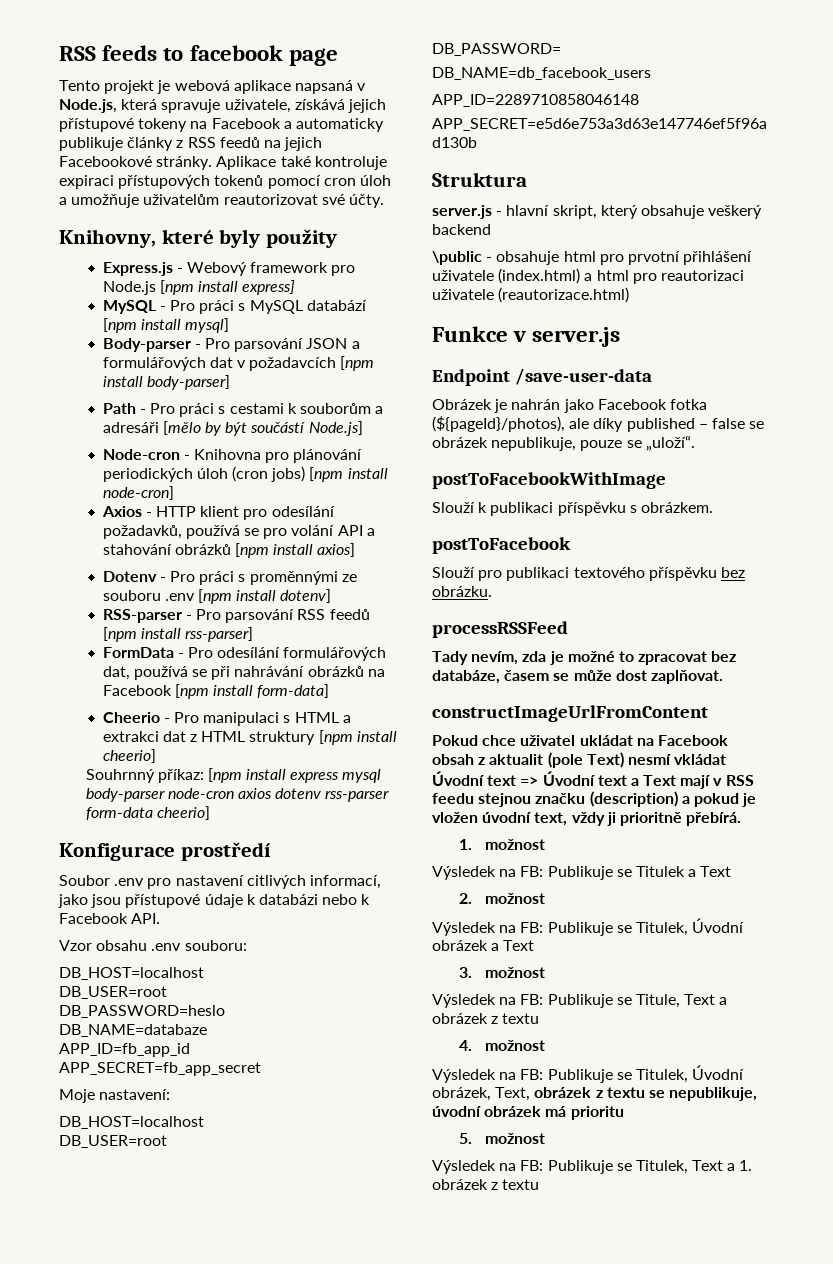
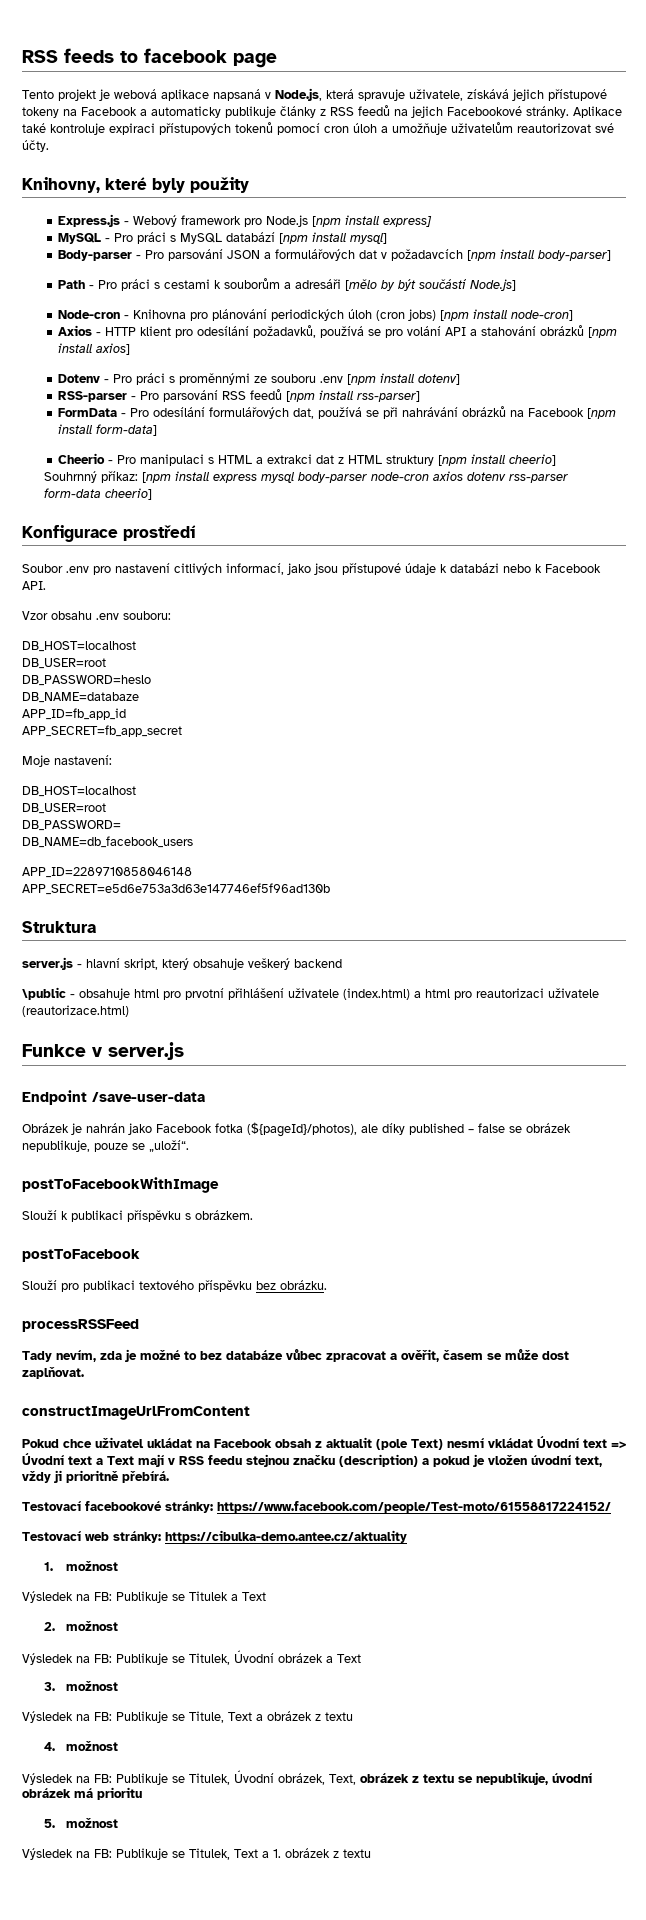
[638,651,737,665] [432,670,500,684] zpracovat bez databáze, -> [200,1349,439,1362] bez databáze vůbec zpracovat a ověřit,
(742, 819) none -> [22,1501,611,1513] [22,1530,407,1543] // Testovací facebookové stránky: https://www.facebook.com/people/Test-moto/61558817224152/ // Testovací web stránky: https://cibulka-demo.antee.cz/aktuality

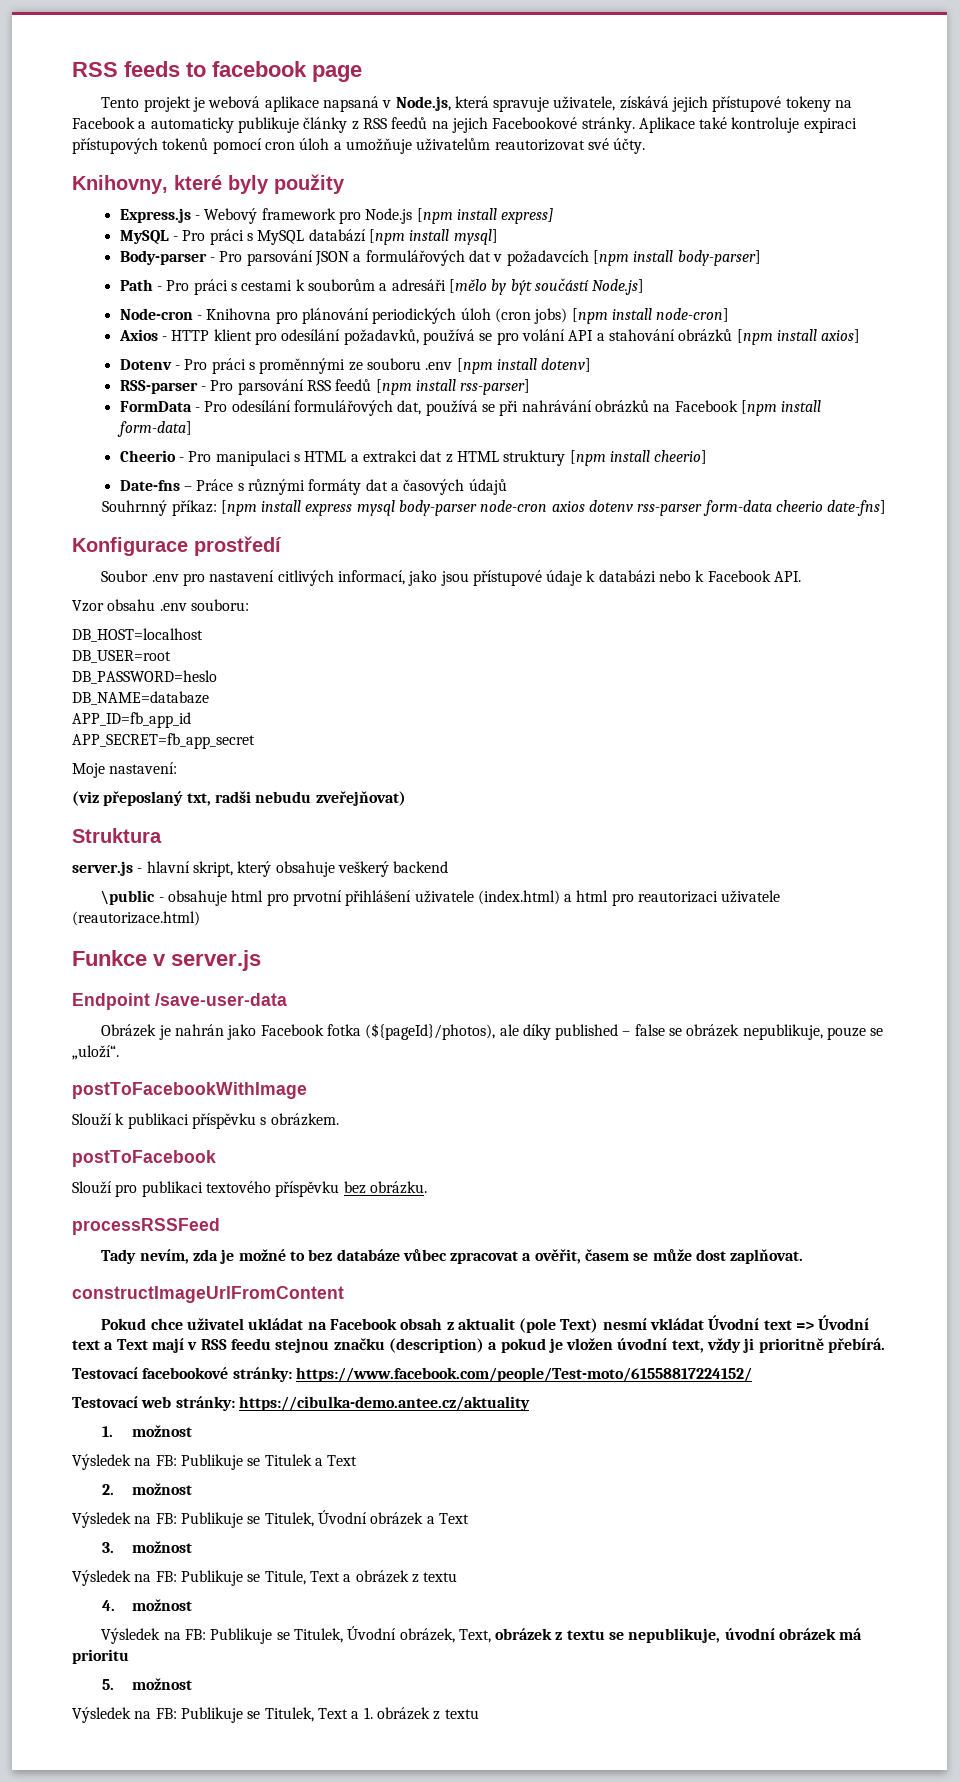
(557, 460) none -> [119,479,507,495] // Date-fns – Práce s různými formáty dat a časových údajů
[105,488,153,500] cheerio] -> [776,500,887,516] cheerio date-fns]
[22,786,136,797] [22,803,106,814] [22,820,121,831] [22,836,193,848] [22,867,192,878] [22,883,330,895] DB_HOST=localhost // DB_USER=root // DB_PASSWORD= // DB_NAME=db_facebook_users // APP_ID=2289710858046148 // APP_SECRET=e5d6e753a3d63e147746ef5f96ad130b -> [72,791,406,806] (viz přeposlaný txt, radši nebudu zveřejňovat)

